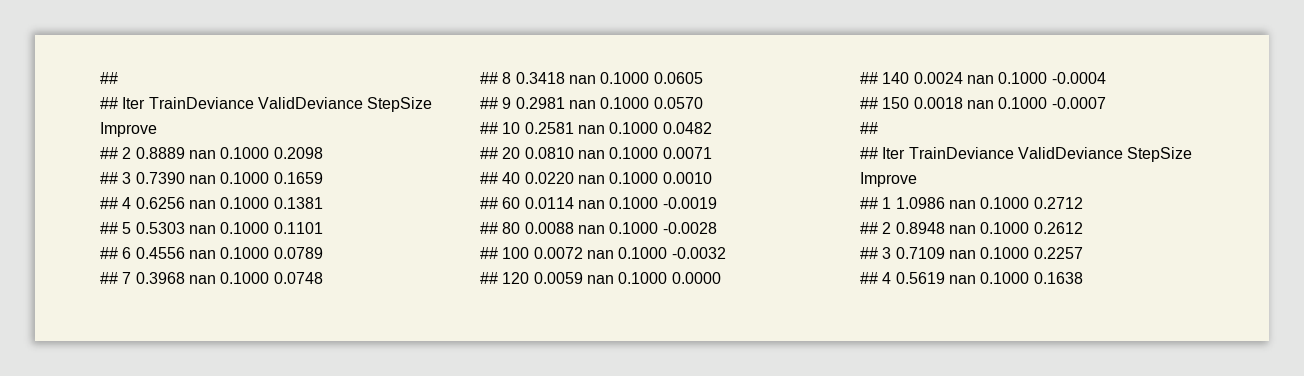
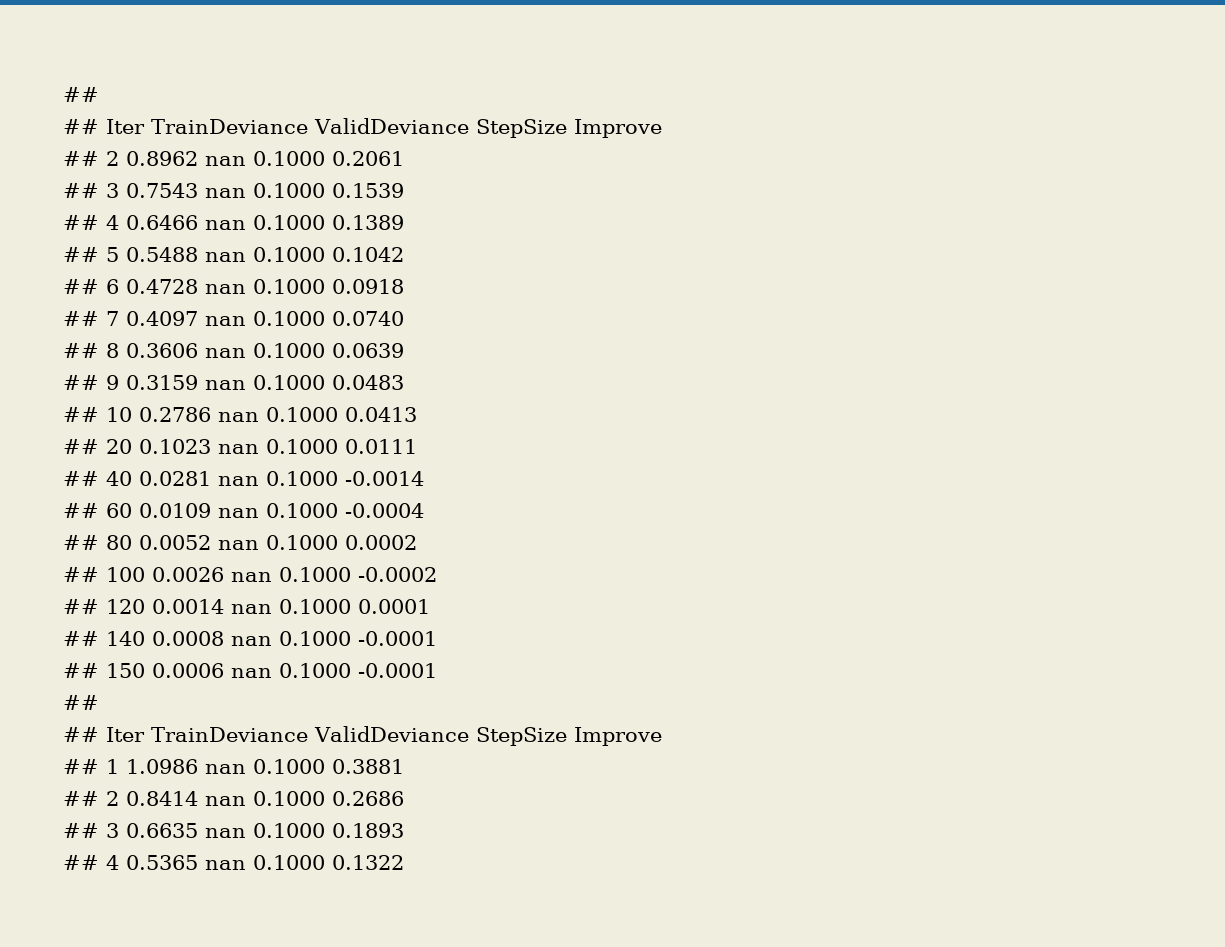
[135,147,323,159] [100,172,323,184] [100,197,323,209] 0.8889 nan 0.1000 0.2098 // ## 3 0.7390 nan 0.1000 0.1659 // ## 4 0.6256 nan 0.1000 0.1381 -> [126,151,404,166] [63,183,404,198] [63,215,404,230] 0.8962 nan 0.1000 0.2061 // ## 3 0.7543 nan 0.1000 0.1539 // ## 4 0.6466 nan 0.1000 0.1389
[135,222,323,234] 0.5303 nan 0.1000 0.1101 -> [126,247,404,262] 0.5488 nan 0.1000 0.1042
[135,247,323,259] 0.4556 nan 0.1000 0.0789 -> [126,279,404,294] 0.4728 nan 0.1000 0.0918
[135,272,323,284] 0.3968 nan 0.1000 0.0748 -> [126,311,404,326] 0.4097 nan 0.1000 0.0740
[515,72,703,84] 0.3418 nan 0.1000 0.0605 -> [126,343,404,358] 0.3606 nan 0.1000 0.0639
[515,97,703,109] 0.2981 nan 0.1000 0.0570 -> [126,375,404,390] 0.3159 nan 0.1000 0.0483
[524,122,712,134] 0.2581 nan 0.1000 0.0482 -> [139,407,417,422] 0.2786 nan 0.1000 0.0413
[524,147,712,159] 0.0810 nan 0.1000 0.0071 -> [139,439,417,454] 0.1023 nan 0.1000 0.0111
[524,172,712,184] 0.0220 nan 0.1000 0.0010 -> [139,471,424,486] 0.0281 nan 0.1000 -0.0014
[524,197,717,209] [480,222,717,234] [480,247,726,259] [480,272,721,284] [860,72,1106,84] [860,97,1106,109] 0.0114 nan 0.1000 -0.0019 // ## 80 0.0088 nan 0.1000 -0.0028 // ## 100 0.0072 nan 0.1000 -0.0032 // ## 120 0.0059 nan 0.1000 0.0000 // ## 140 0.0024 nan 0.1000 -0.0004 // ## 150 0.0018 nan 0.1000 -0.0007 -> [139,503,424,518] [63,535,417,550] [63,567,437,582] [63,599,430,614] [63,631,437,646] [63,663,437,678] 0.0109 nan 0.1000 -0.0004 // ## 80 0.0052 nan 0.1000 0.0002 // ## 100 0.0026 nan 0.1000 -0.0002 // ## 120 0.0014 nan 0.1000 0.0001 // ## 140 0.0008 nan 0.1000 -0.0001 // ## 150 0.0006 nan 0.1000 -0.0001
[1033,197,1083,209] [860,222,1083,234] [860,247,1083,259] [860,272,1083,284] 0.2712 // ## 2 0.8948 nan 0.1000 0.2612 // ## 3 0.7109 nan 0.1000 0.2257 // ## 4 0.5619 nan 0.1000 0.1638 -> [332,759,404,774] [63,791,404,806] [63,823,404,838] [63,855,404,870] 0.3881 // ## 2 0.8414 nan 0.1000 0.2686 // ## 3 0.6635 nan 0.1000 0.1893 // ## 4 0.5365 nan 0.1000 0.1322

